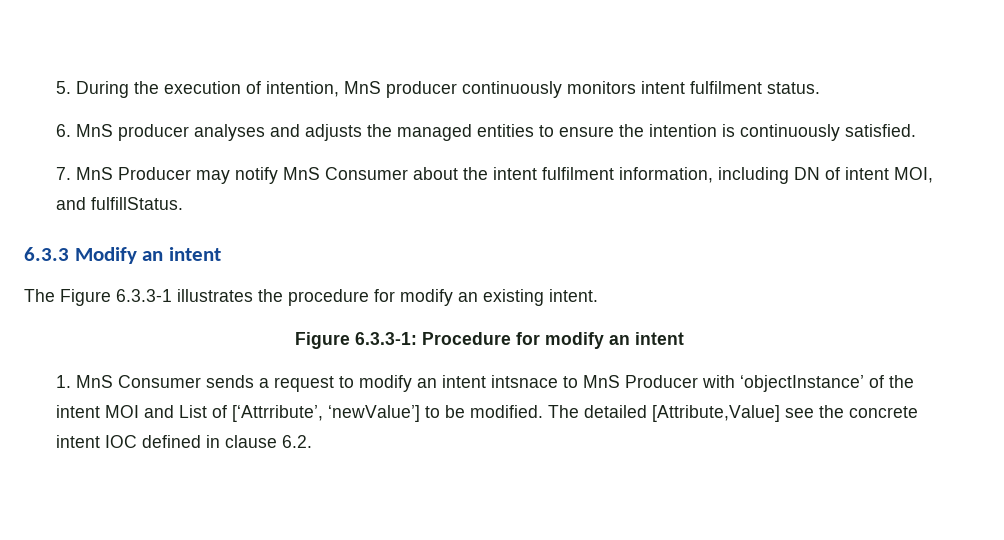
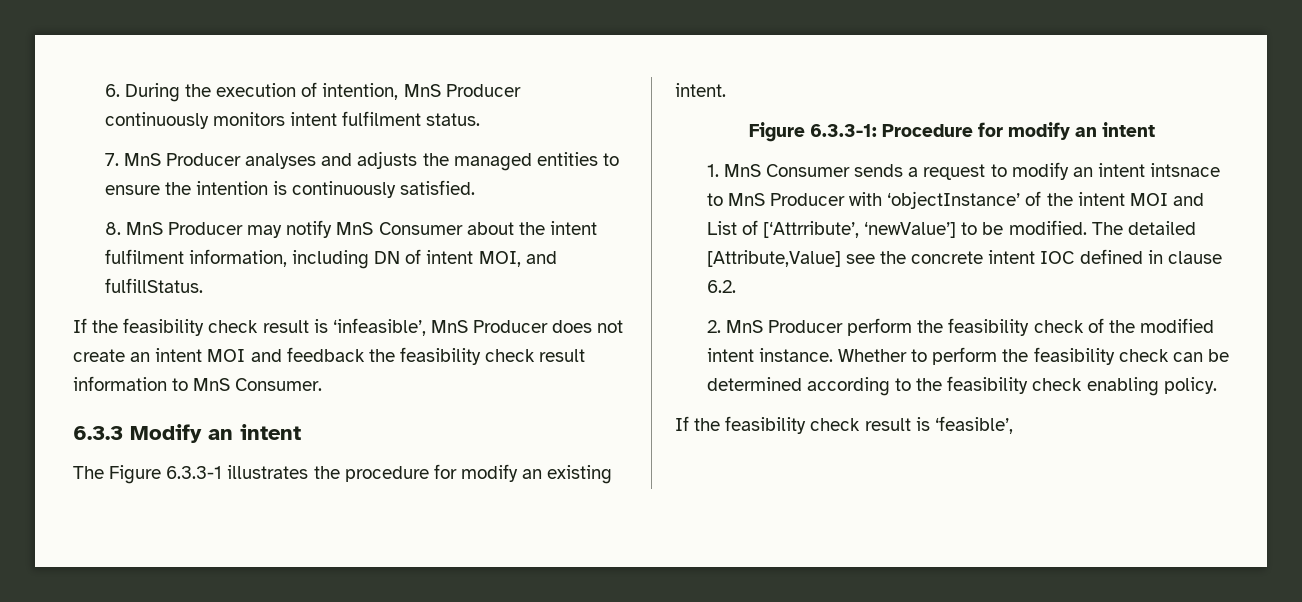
[56,81,72,94] 5. -> [104,84,120,97] 6.
[386,81,458,98] producer -> [445,84,521,97] Producer
[56,124,190,141] 6. MnS producer -> [104,153,242,166] 7. MnS Producer
[56,167,72,180] 7. -> [104,222,121,235] 8.
(184, 203) none -> [73,318,624,336] [73,347,586,365] [73,376,323,391] // If the feasibility check result is ‘infeasible’, MnS Producer does not create an intent MOI and feedback the feasibility check result information to MnS Consumer.
(313, 441) none -> [706,318,1214,336] [706,347,1229,365] [706,376,1217,396] [675,416,1013,434] // 2. MnS Producer perform the feasibility check of the modified intent instance. Whether to perform the feasibility check can be determined according to the feasibility check enabling policy. // If the feasibility check result is ‘feasible’,

